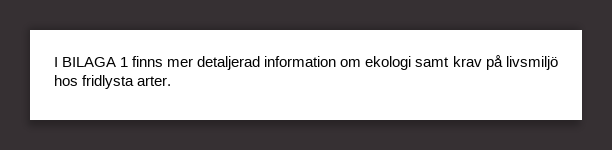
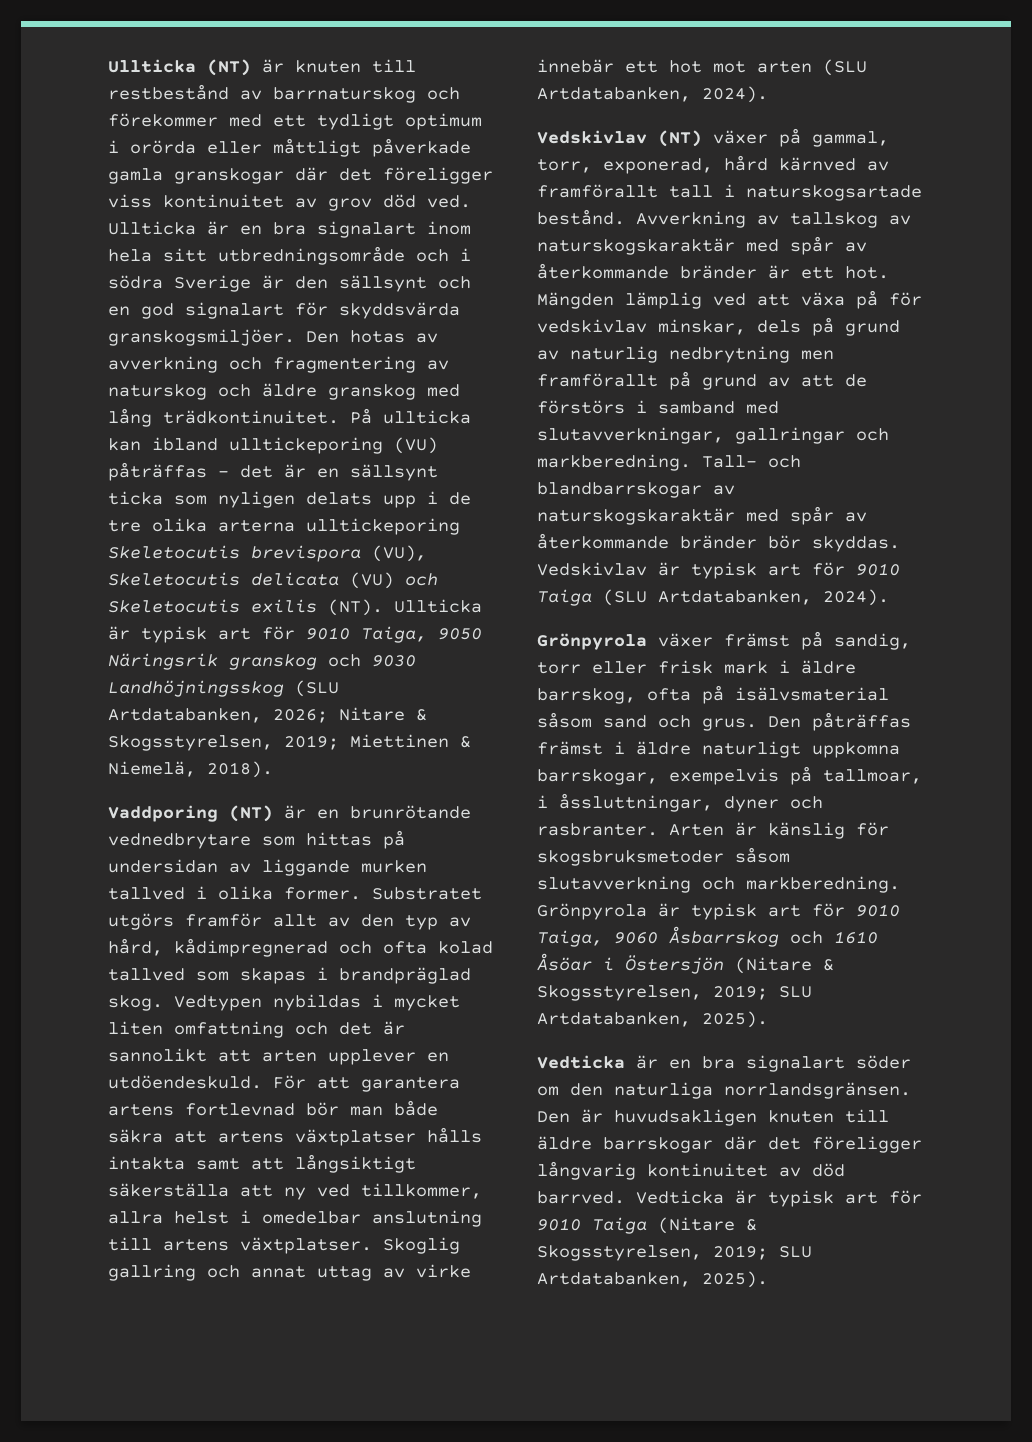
[54,55,558,70] [54,75,172,89] I BILAGA 1 finns mer detaljerad information om ekologi samt krav på livsmiljö hos fridlysta arter. -> [108,59,416,76] [108,84,460,103] [108,113,482,130] [108,138,471,157] [108,167,493,184] [108,194,471,211] [108,221,471,238] [108,246,471,265] [108,275,471,292] [108,302,460,319] [108,329,438,346] [108,356,449,373] [108,383,460,400] [108,408,471,427] [108,437,438,454] [108,462,438,481] [108,491,471,508] [108,518,460,535] [108,545,427,562] [108,572,438,589] [108,599,482,616] [108,626,482,643] [108,653,416,670] [108,680,339,697] [108,707,427,723] [108,734,471,751] [108,761,273,778] [108,805,471,822] [108,830,405,849] [108,859,427,876] [108,886,482,900] [108,913,471,930] [108,938,493,957] [108,967,471,984] [108,994,460,1011] [108,1021,405,1038] [108,1048,449,1065] [108,1075,460,1092] [108,1100,438,1116] [108,1127,482,1146] [108,1154,416,1173] [108,1183,482,1200] [108,1210,482,1227] [108,1237,460,1254] [108,1264,471,1281] [537,59,867,76] [537,86,768,103] [537,128,889,147] [537,155,889,174] [537,184,922,201] [537,209,911,228] [537,236,867,255] [537,263,889,279] [537,290,922,309] [537,317,900,336] [537,346,834,363] [537,371,867,390] [537,400,779,414] [537,427,889,444] [537,454,801,471] [537,482,735,498] [537,506,867,525] [537,533,900,552] [537,562,900,579] [537,589,889,606] [537,631,911,650] [537,660,856,674] [537,685,889,704] [537,712,911,731] [537,741,900,758] [537,766,922,785] [537,793,823,812] [537,822,889,839] [537,847,790,866] [537,876,900,893] [537,903,900,920] [537,926,878,947] [537,953,834,974] [537,985,812,1001] [537,1011,768,1028] [537,1055,911,1072] [537,1082,911,1099] [537,1109,889,1126] [537,1136,922,1153] [537,1161,845,1180] [537,1190,922,1207] [537,1217,757,1234] [537,1245,812,1261] [537,1271,768,1288] Ullticka (NT) är knuten till restbestånd av barrnaturskog och förekommer med ett tydligt optimum i orörda eller måttligt påverkade gamla granskogar där det föreligger viss kontinuitet av grov död ved. Ullticka är en bra signalart inom hela sitt utbredningsområde och i södra Sverige är den sällsynt och en god signalart för skyddsvärda granskogsmiljöer. Den hotas av avverkning och fragmentering av naturskog och äldre granskog med lång trädkontinuitet. På ullticka kan ibland ulltickeporing (VU) påträffas - det är en sällsynt ticka som nyligen delats upp i de tre olika arterna ulltickeporing Skeletocutis brevispora (VU), Skeletocutis delicata (VU) och Skeletocutis exilis (NT). Ullticka är typisk art för 9010 Taiga, 9050 Näringsrik granskog och 9030 Landhöjningsskog (SLU Artdatabanken, 2026; Nitare & Skogsstyrelsen, 2019; Miettinen & Niemelä, 2018). // Vaddporing (NT) är en brunrötande vednedbrytare som hittas på undersidan av liggande murken tallved i olika former. Substratet utgörs framför allt av den typ av hård, kådimpregnerad och ofta kolad tallved som skapas i brandpräglad skog. Vedtypen nybildas i mycket liten omfattning och det är sannolikt att arten upplever en utdöendeskuld. För att garantera artens fortlevnad bör man både säkra att artens växtplatser hålls intakta samt att långsiktigt säkerställa att ny ved tillkommer, allra helst i omedelbar anslutning till artens växtplatser. Skoglig gallring och annat uttag av virke innebär ett hot mot arten (SLU Artdatabanken, 2024). // Vedskivlav (NT) växer på gammal, torr, exponerad, hård kärnved av framförallt tall i naturskogsartade bestånd. Avverkning av tallskog av naturskogskaraktär med spår av återkommande bränder är ett hot. Mängden lämplig ved att växa på för vedskivlav minskar, dels på grund av naturlig nedbrytning men framförallt på grund av att de förstörs i samband med slutavverkningar, gallringar och markberedning. Tall- och blandbarrskogar av naturskogskaraktär med spår av återkommande bränder bör skyddas. Vedskivlav är typisk art för 9010 Taiga (SLU Artdatabanken, 2024). // Grönpyrola växer främst på sandig, torr eller frisk mark i äldre barrskog, ofta på isälvsmaterial såsom sand och grus. Den påträffas främst i äldre naturligt uppkomna barrskogar, exempelvis på tallmoar, i åssluttningar, dyner och rasbranter. Arten är känslig för skogsbruksmetoder såsom slutavverkning och markberedning. Grönpyrola är typisk art för 9010 Taiga, 9060 Åsbarrskog och 1610 Åsöar i Östersjön (Nitare & Skogsstyrelsen, 2019; SLU Artdatabanken, 2025). // Vedticka är en bra signalart söder om den naturliga norrlandsgränsen. Den är huvudsakligen knuten till äldre barrskogar där det föreligger långvarig kontinuitet av död barrved. Vedticka är typisk art för 9010 Taiga (Nitare & Skogsstyrelsen, 2019; SLU Artdatabanken, 2025).

